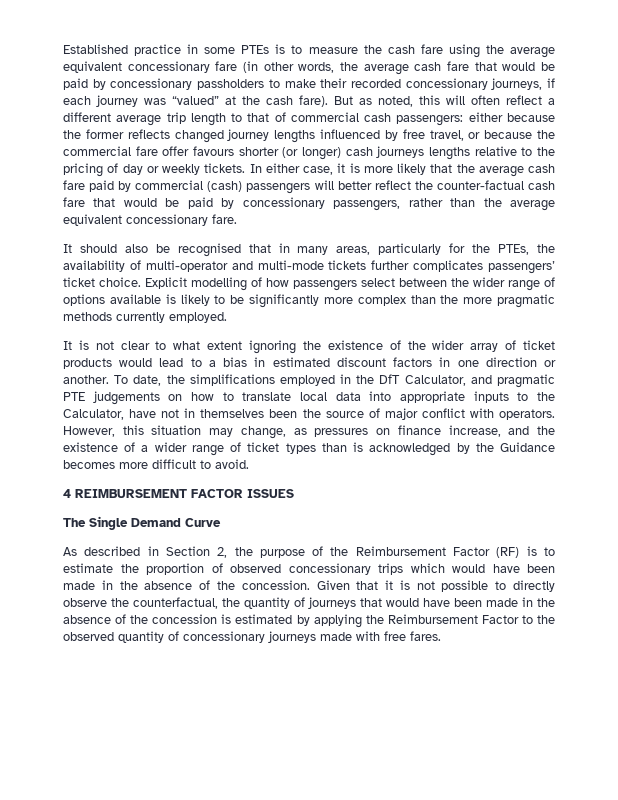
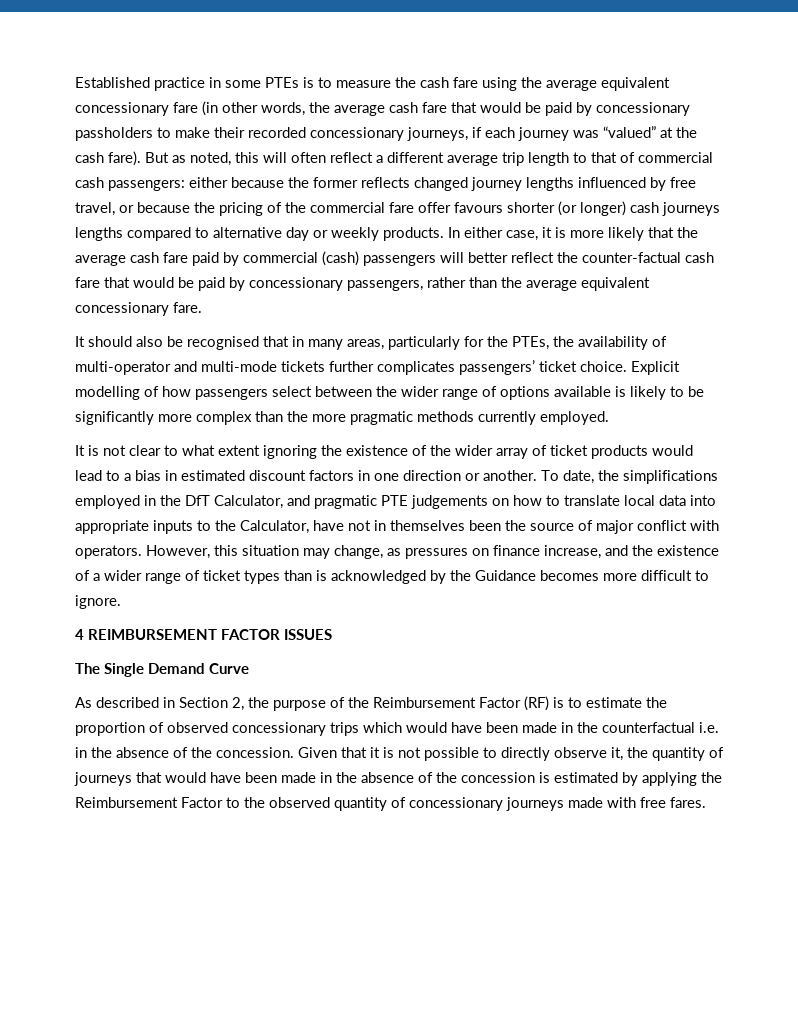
(555, 134) none -> [219,202,306,216] pricing of the
[474,146,556,156] [63,163,119,177] relative to the pricing of -> [127,227,282,241] compared to alternative
[204,163,246,173] tickets. -> [383,227,444,241] products.
[215,459,249,469] avoid. -> [75,595,121,609] ignore.
(138, 585) none -> [602,722,719,733] [75,747,112,758] counterfactual i.e. in the
[111,597,218,609] the counterfactual, -> [611,747,623,761] it,

